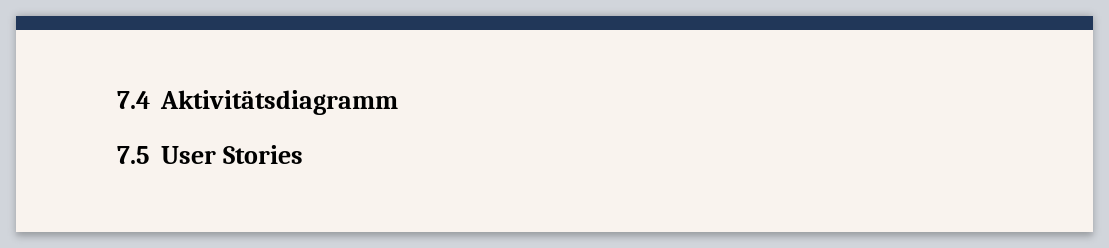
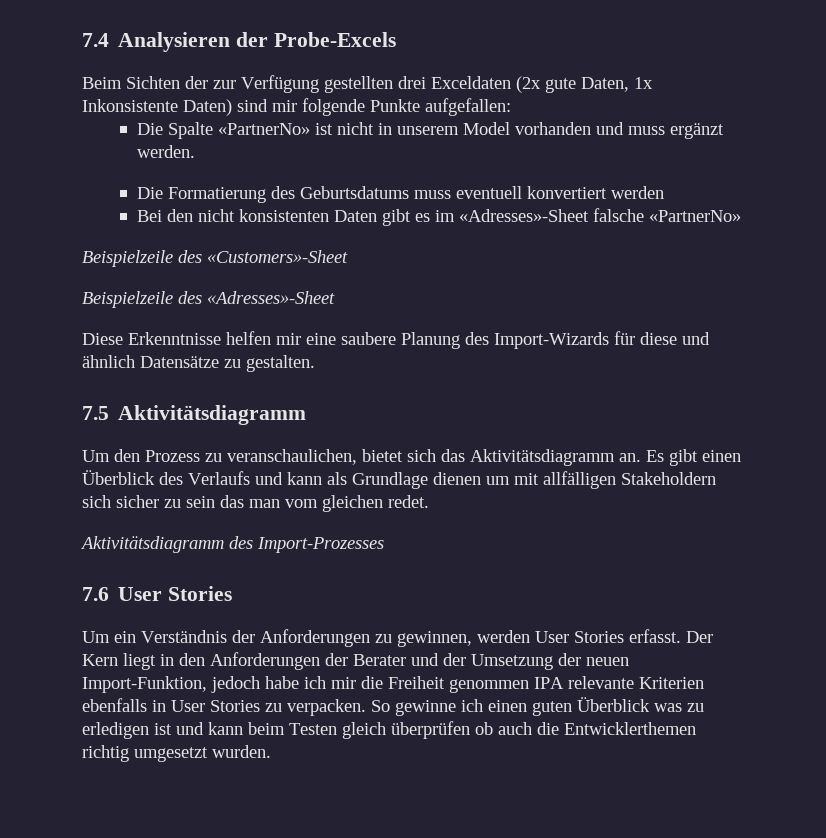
[160,90,398,115] [117,145,303,164] Aktivitätsdiagramm // 7.5 User Stories -> [118,32,396,52] [82,75,653,93] [82,98,511,116] [136,122,724,139] [136,145,195,158] [136,186,664,203] [136,208,741,226] [82,250,348,267] [82,291,335,308] [82,331,710,349] [82,355,315,372] [82,405,307,425] [82,449,741,466] [82,470,716,489] [82,495,429,512] [80,536,384,553] [82,586,233,601] [82,629,713,647] [82,652,629,670] [82,676,704,693] [82,697,704,716] [82,721,696,739] [82,745,271,762] Analysieren der Probe-Excels // Beim Sichten der zur Verfügung gestellten drei Exceldaten (2x gute Daten, 1x Inkonsistente Daten) sind mir folgende Punkte aufgefallen: // Die Spalte «PartnerNo» ist nicht in unserem Model vorhanden und muss ergänzt werden. // Die Formatierung des Geburtsdatums muss eventuell konvertiert werden // Bei den nicht konsistenten Daten gibt es im «Adresses»-Sheet falsche «PartnerNo» // Beispielzeile des «Customers»-Sheet // Beispielzeile des «Adresses»-Sheet // Diese Erkenntnisse helfen mir eine saubere Planung des Import-Wizards für diese und ähnlich Datensätze zu gestalten. // 7.5 Aktivitätsdiagramm // Um den Prozess zu veranschaulichen, bietet sich das Aktivitätsdiagramm an. Es gibt einen Überblick des Verlaufs und kann als Grundlage dienen um mit allfälligen Stakeholdern sich sicher zu sein das man vom gleichen redet. // Aktivitätsdiagramm des Import-Prozesses // 7.6 User Stories // Um ein Verständnis der Anforderungen zu gewinnen, werden User Stories erfasst. Der Kern liegt in den Anforderungen der Berater und der Umsetzung der neuen Import-Funktion, jedoch habe ich mir die Freiheit genommen IPA relevante Kriterien ebenfalls in User Stories zu verpacken. So gewinne ich einen guten Überblick was zu erledigen ist und kann beim Testen gleich überprüfen ob auch die Entwicklerthemen richtig umgesetzt wurden.

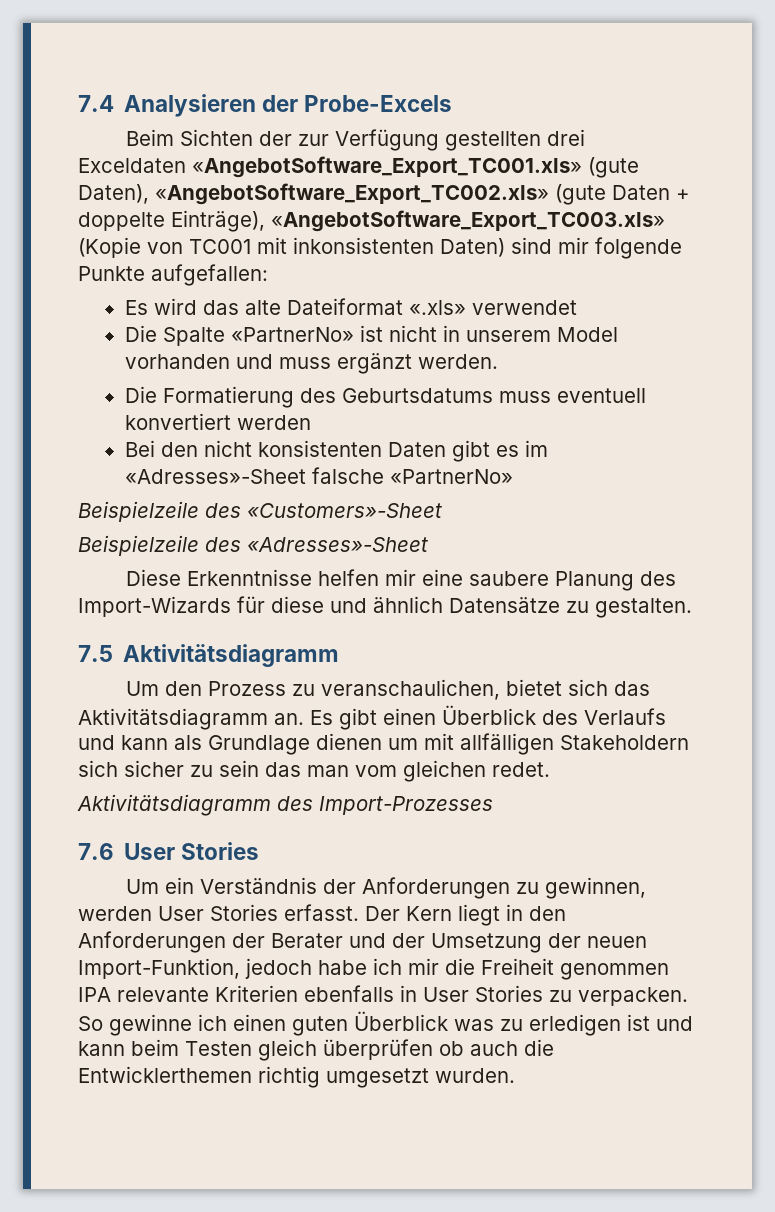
[516,76,653,93] [82,99,178,112] (2x gute Daten, 1x Inkonsistente -> [192,156,639,178] [78,183,690,205] [78,210,665,232] [78,237,434,258] «AngebotSoftware_Export_TC001.xls» (gute Daten), «AngebotSoftware_Export_TC002.xls» (gute Daten + doppelte Einträge), «AngebotSoftware_Export_TC003.xls» (Kopie von TC001 mit inkonsistenten
(511, 107) none -> [124,298,577,315] // Es wird das alte Dateiformat «.xls» verwendet

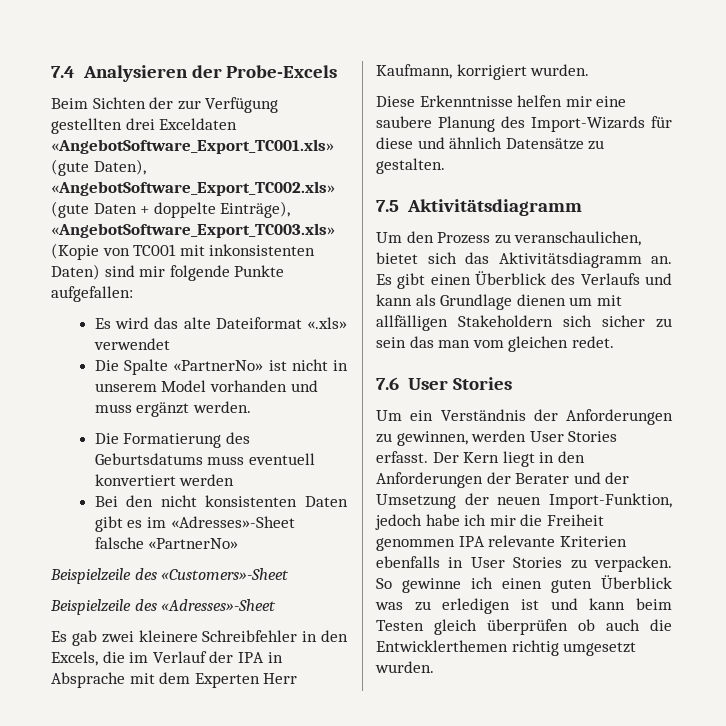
(428, 544) none -> [51,630,348,646] [51,651,283,666] [51,672,298,688] [376,64,590,80] // Es gab zwei kleinere Schreibfehler in den Excels, die im Verlauf der IPA in Absprache mit dem Experten Herr Kaufmann, korrigiert wurden.
[77,794,493,816] // Aktivitätsdiagramm des Import-Prozesses -> (614, 342) none

